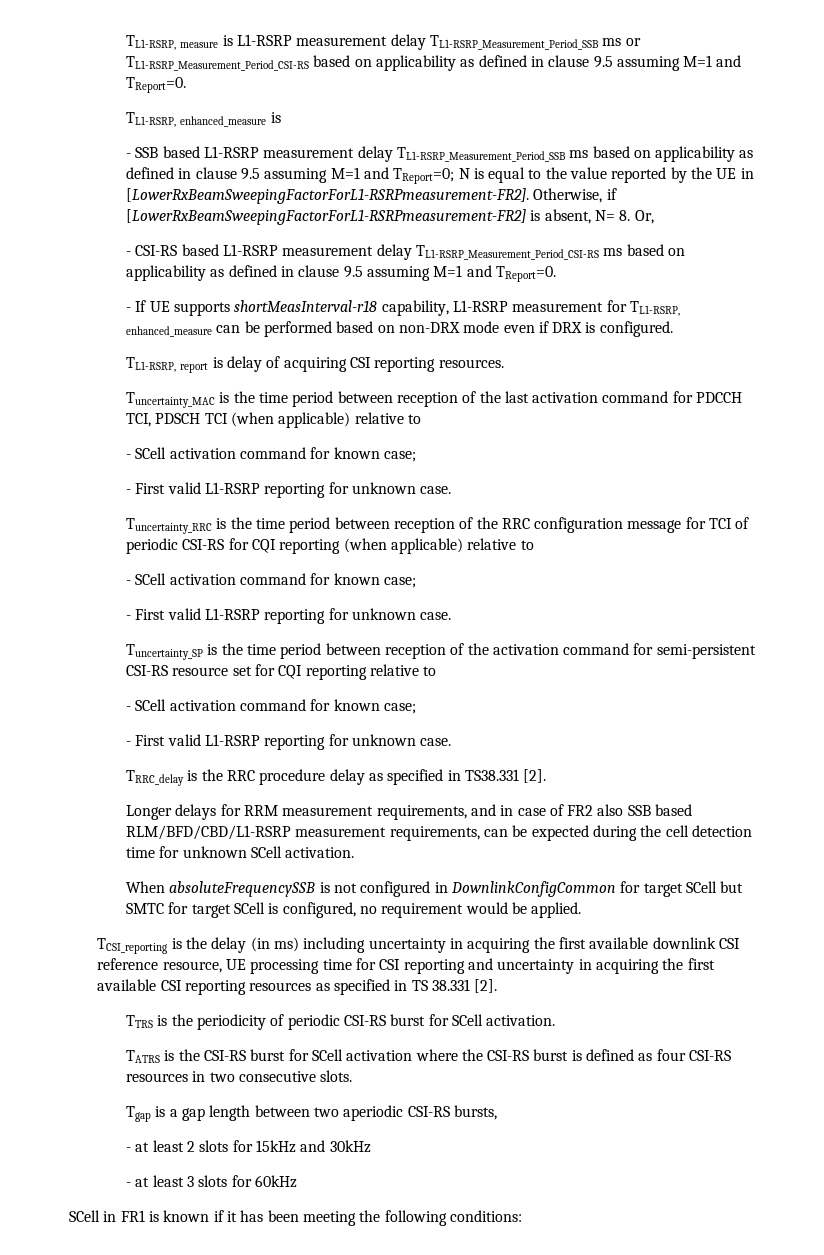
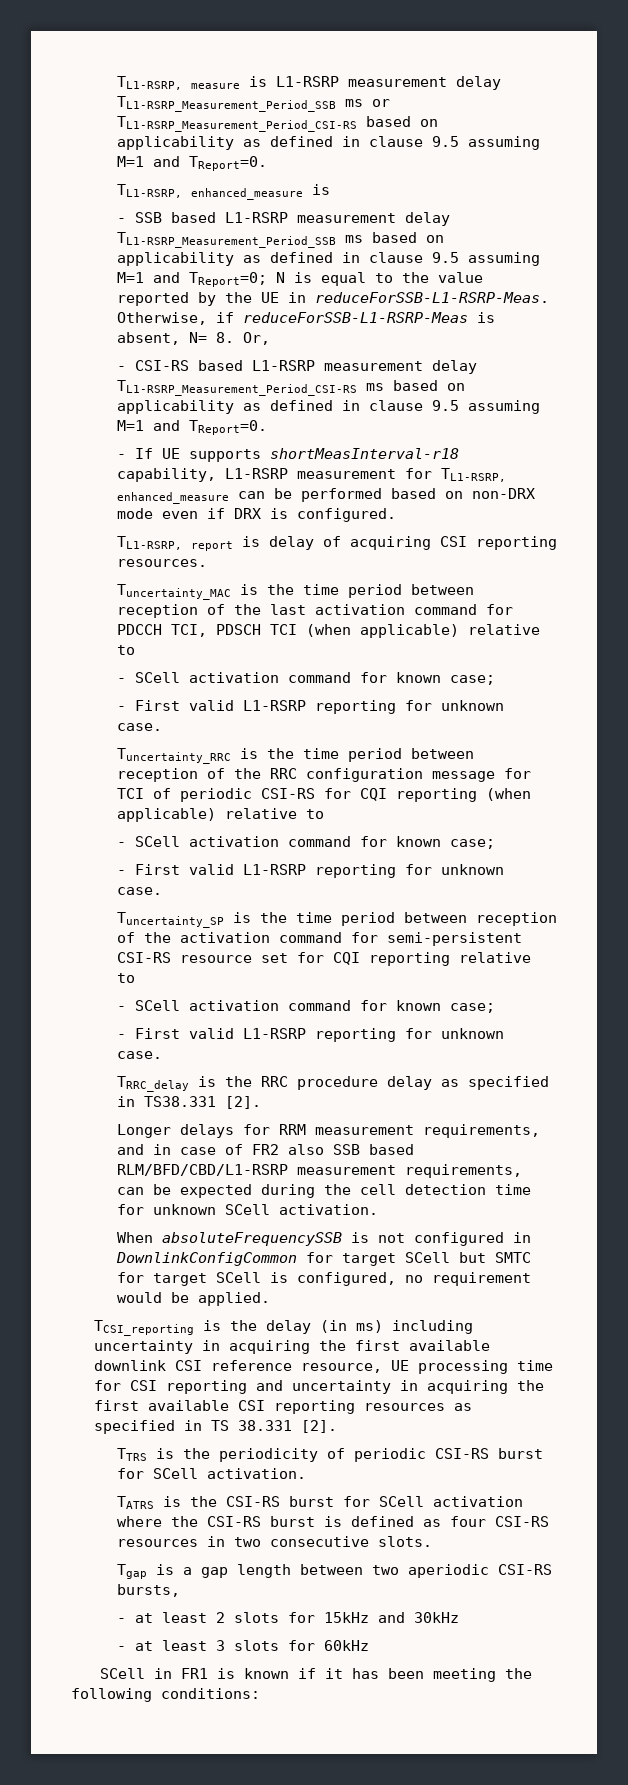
[125,188,529,204] [LowerRxBeamSweepingFactorForL1-RSRPmeasurement-FR2]. -> [314,292,549,303] reduceForSSB-L1-RSRP-Meas.
[125,209,526,225] [LowerRxBeamSweepingFactorForL1-RSRPmeasurement-FR2] -> [242,312,468,323] reduceForSSB-L1-RSRP-Meas

